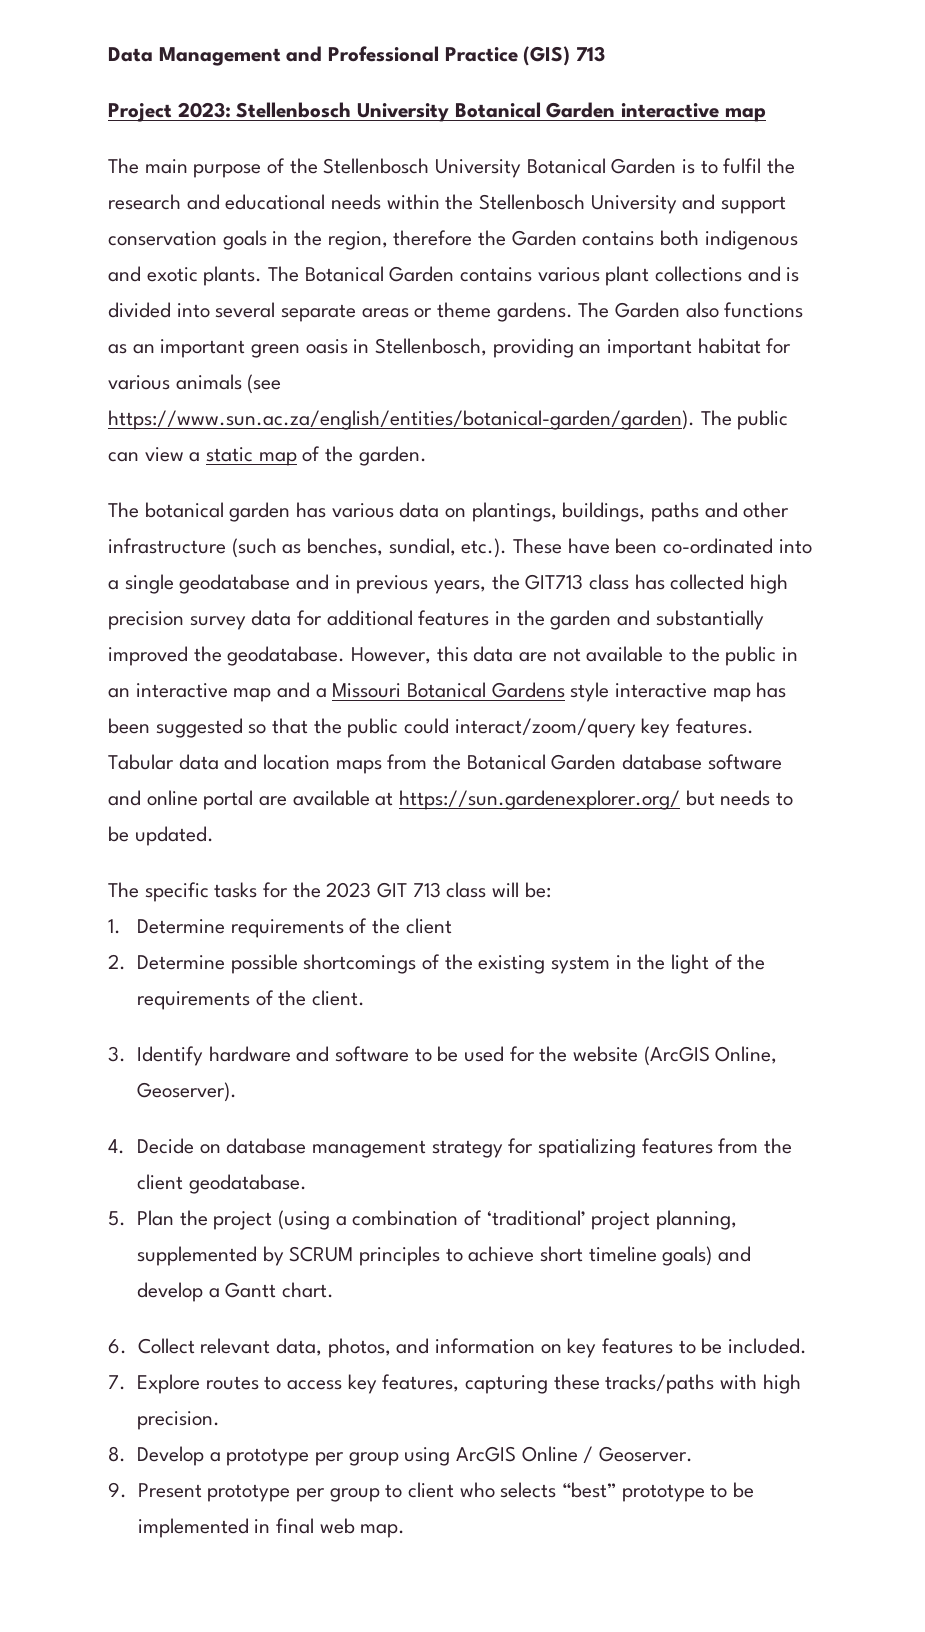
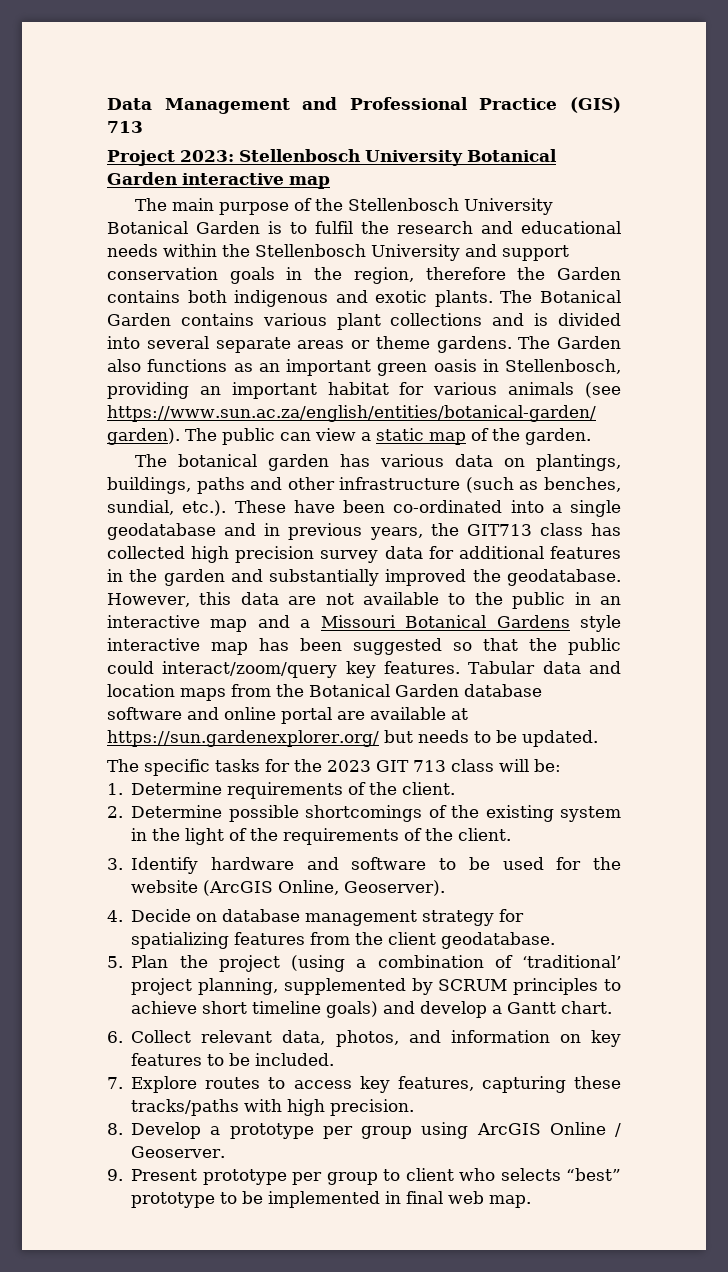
[405,918,452,934] client -> [402,782,456,795] client.

